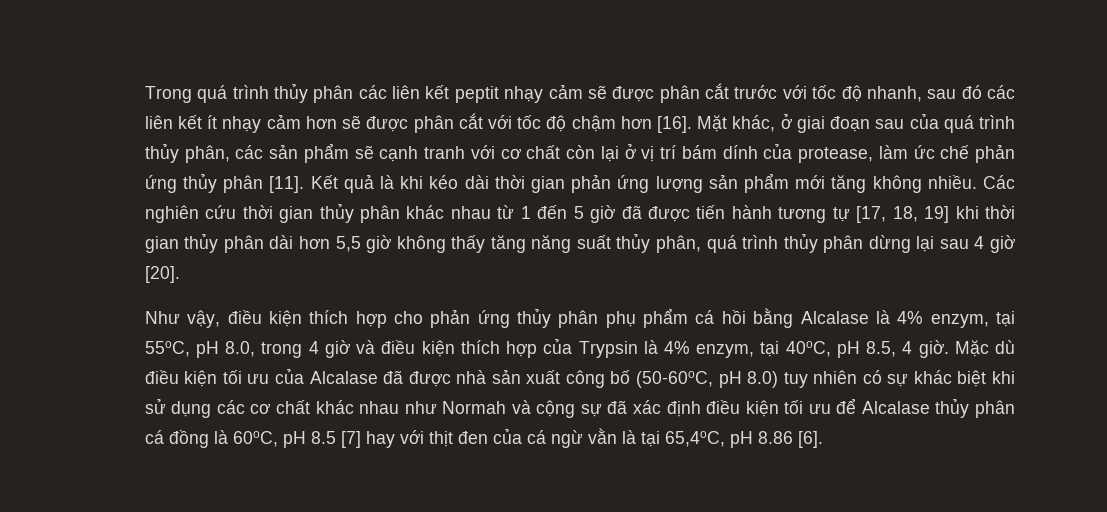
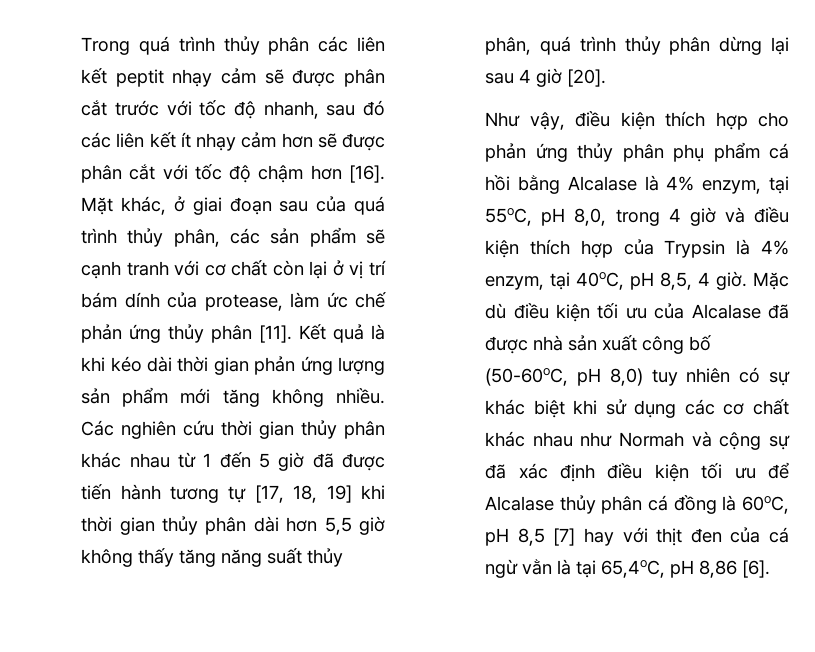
[225,341,256,357] 8.0, -> [574,208,607,226] 8,0,
[866,341,897,357] 8.5, -> [660,272,693,290] 8,5,
[747,371,779,388] 8.0) -> [609,368,643,386] 8,0)
[310,431,336,444] 8.5 -> [517,528,545,546] 8,5
[757,431,793,444] 8.86 -> [699,560,738,578] 8,86

